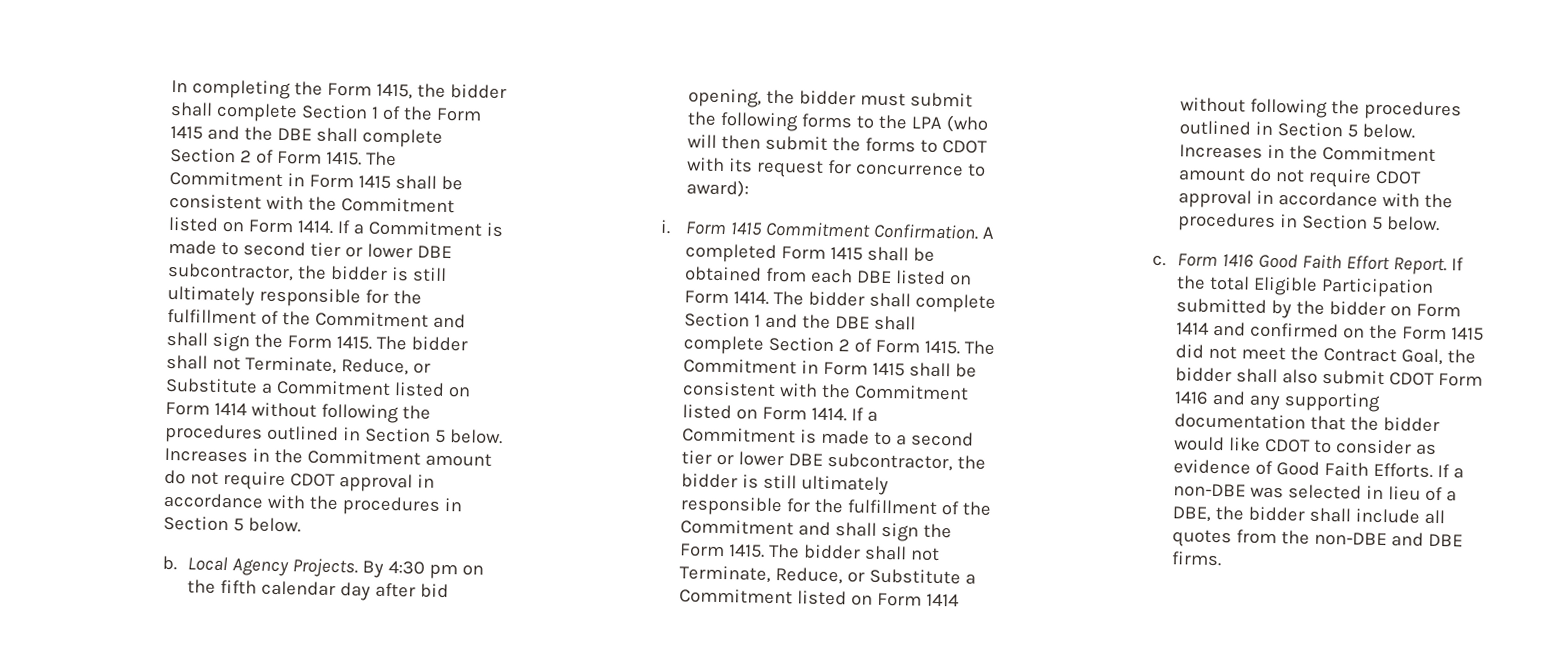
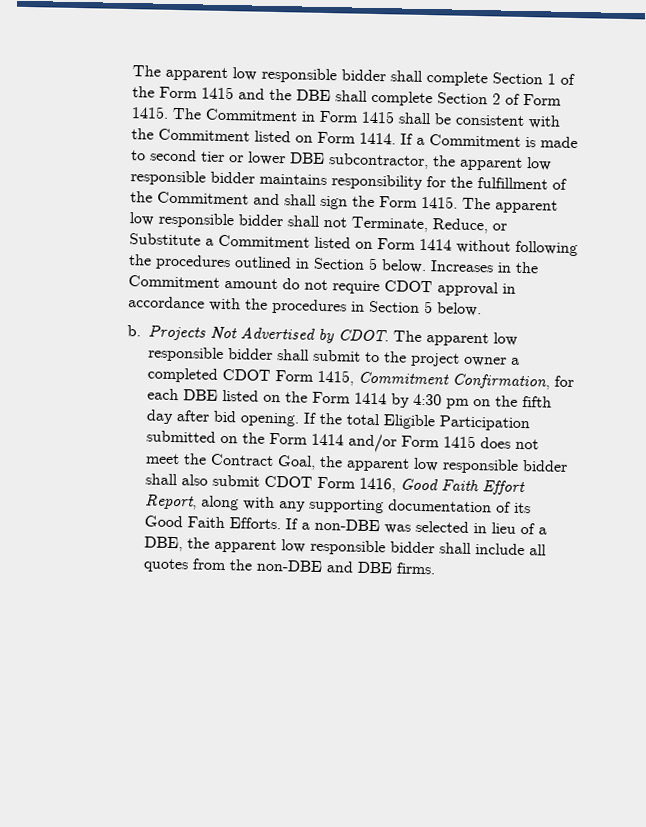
[170,79,446,100] In completing the Form 1415, the -> [131,65,337,84] The apparent low responsible
[329,265,447,282] [166,285,361,308] bidder is still ultimately responsible -> [458,156,552,171] [129,170,423,190] apparent low responsible bidder maintains responsibility
(407, 343) none -> [494,199,558,214] [128,212,234,229] apparent low responsible
[187,556,385,578] Local Agency Projects. By -> [147,324,518,347] [147,346,520,367] [146,367,574,390] [146,388,410,408] Projects Not Advertised by CDOT. The apparent low responsible bidder shall submit to the project owner a completed CDOT Form 1415, Commitment Confirmation, for each DBE listed on the Form 1414 by
[261,580,337,597] calendar -> (552, 401) none
[688,88,974,108] [687,111,990,133] [687,134,989,154] [686,157,987,178] [686,179,750,198] [659,219,996,240] [685,243,936,263] [684,266,973,286] [684,290,997,313] [684,312,917,331] [683,335,996,355] [683,358,978,378] [682,381,970,401] [682,404,879,422] [682,427,975,447] [681,450,987,472] [681,473,890,496] [680,496,993,517] [680,519,953,542] [679,543,941,561] [679,565,977,585] [679,588,960,607] [1180,97,1463,121] [1179,120,1416,139] [1179,144,1437,162] [1178,167,1423,188] [1178,189,1454,209] [1177,212,1441,233] [1151,253,1448,276] opening, the bidder must submit the following forms to the LPA (who will then submit the forms to CDOT with its request for concurrence to award): // i. Form 1415 Commitment Confirmation. A completed Form 1415 shall be obtained from each DBE listed on Form 1414. The bidder shall complete Section 1 and the DBE shall complete Section 2 of Form 1415. The Commitment in Form 1415 shall be consistent with the Commitment listed on Form 1414. If a Commitment is made to a second tier or lower DBE subcontractor, the bidder is still ultimately responsible for the fulfillment of the Commitment and shall sign the Form 1415. The bidder shall not Terminate, Reduce, or Substitute a Commitment listed on Form 1414 without following the procedures outlined in Section 5 below. Increases in the Commitment amount do not require CDOT approval in accordance with the procedures in Section 5 below. // c. Form 1416 Good Faith Effort Report. -> [239,412,299,427] opening.
[1271,299,1462,319] [1176,321,1485,341] [1175,344,1205,359] by the bidder on Form 1414 and confirmed on the Form 1415 did -> [219,432,511,453] on the Form 1414 and/or Form 1415 does
(1477, 356) none -> [345,457,519,474] apparent low responsible
[1174,390,1382,412] [1174,413,1441,433] [1173,436,1438,455] [1173,459,1274,476] 1416 and any supporting documentation that the bidder would like CDOT to consider as evidence of -> [358,477,525,496] [144,494,531,514] 1416, Good Faith Effort Report, along with any supporting documentation of its
(1245, 513) none -> [213,538,386,556] apparent low responsible

